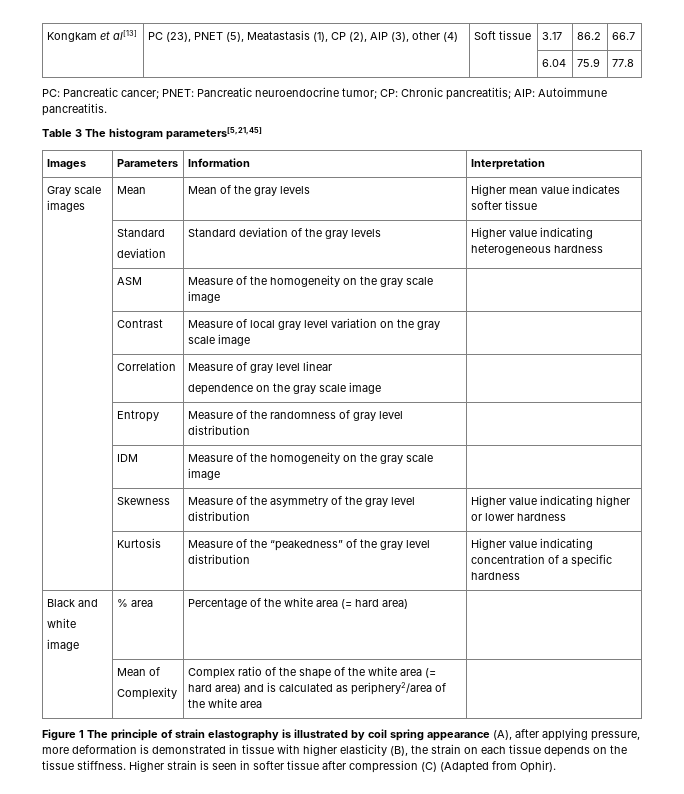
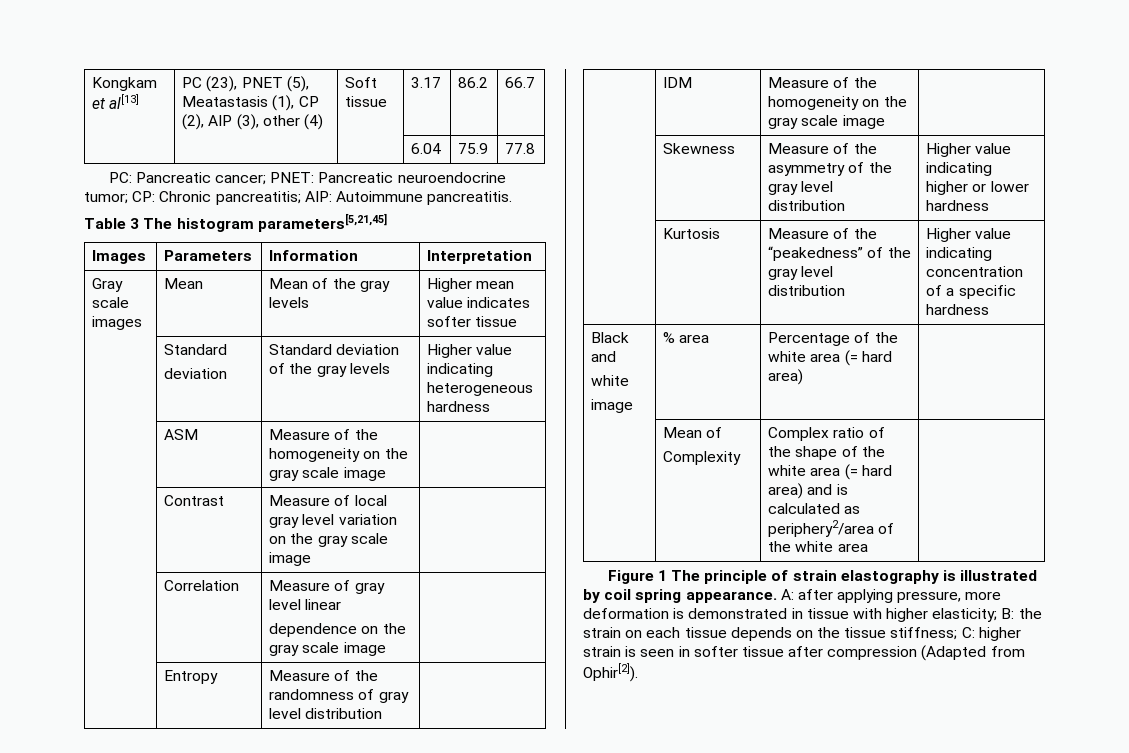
[427,730,512,741] appearance (A), -> [685,589,794,603] appearance. A:
[340,744,408,756] elasticity (B), -> [932,608,1015,622] elasticity; B:
[77,760,164,772] stiffness. Higher -> [890,627,1021,641] stiffness; C: higher
[421,762,437,772] (C) -> (918, 653) none
[520,760,556,773] Ophir). -> [583,663,638,682] Ophir[2]).

